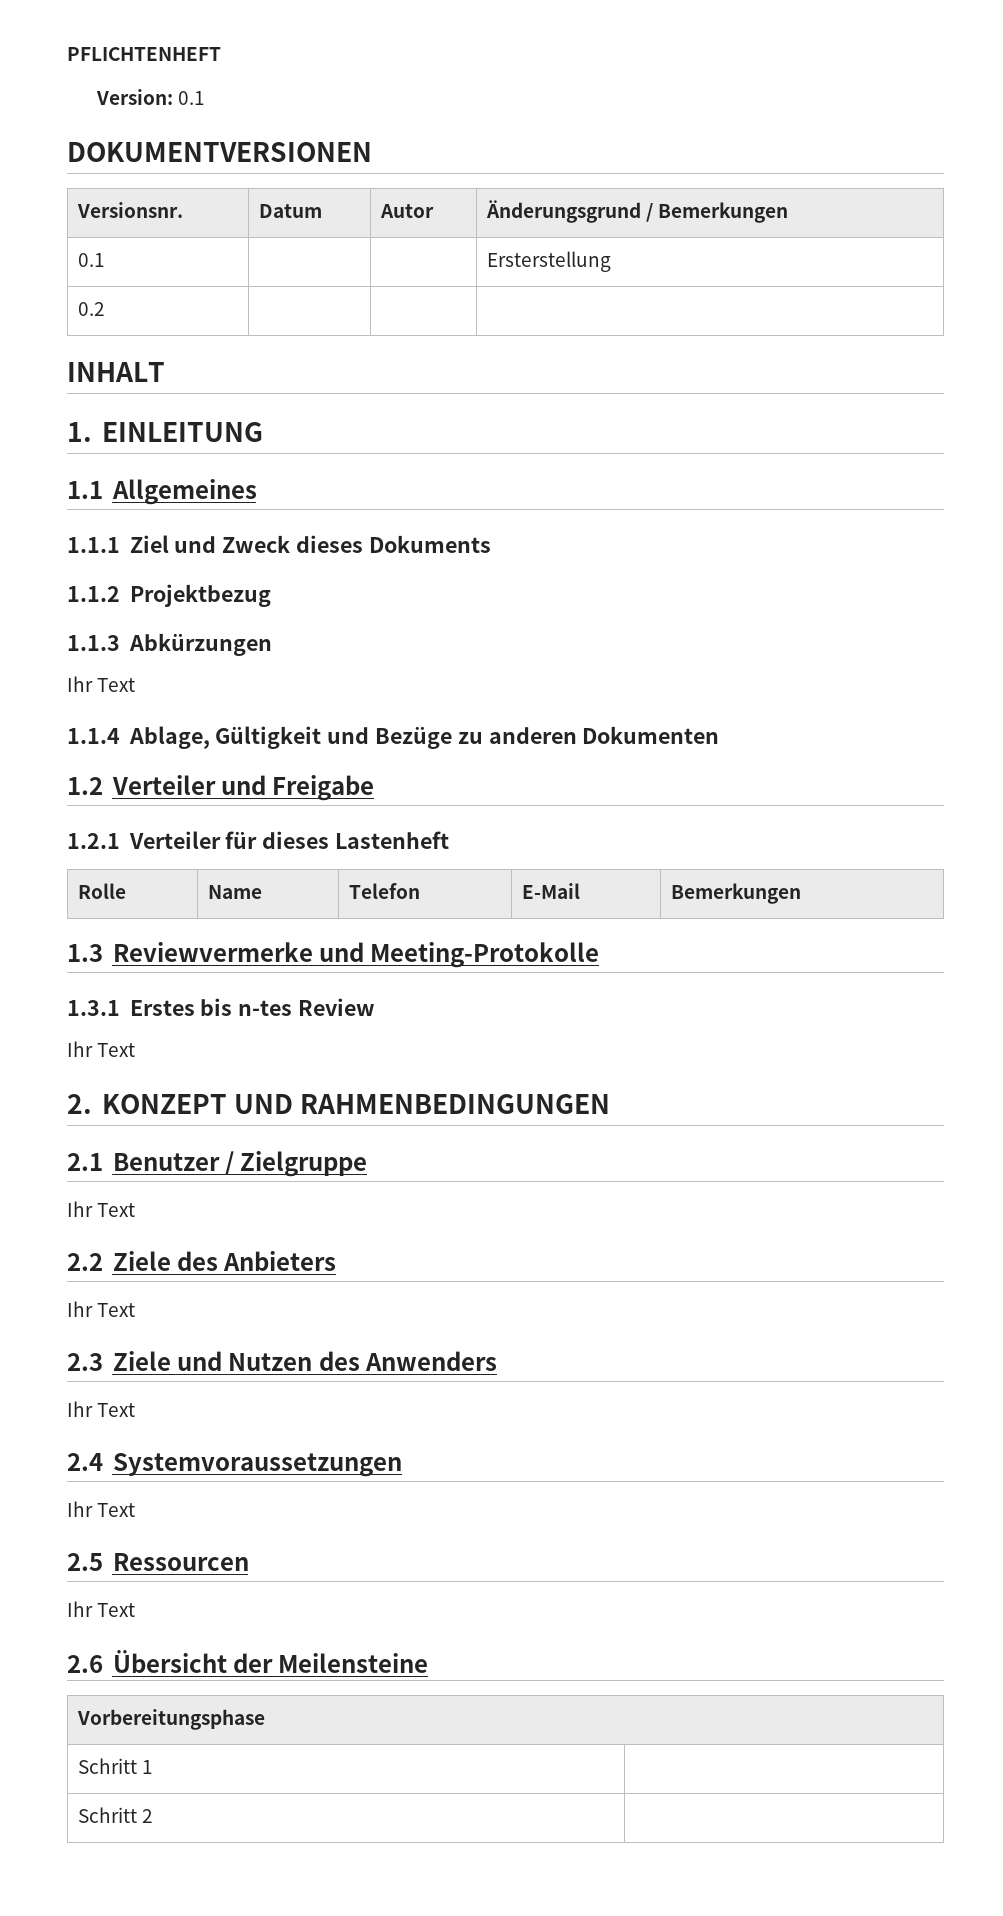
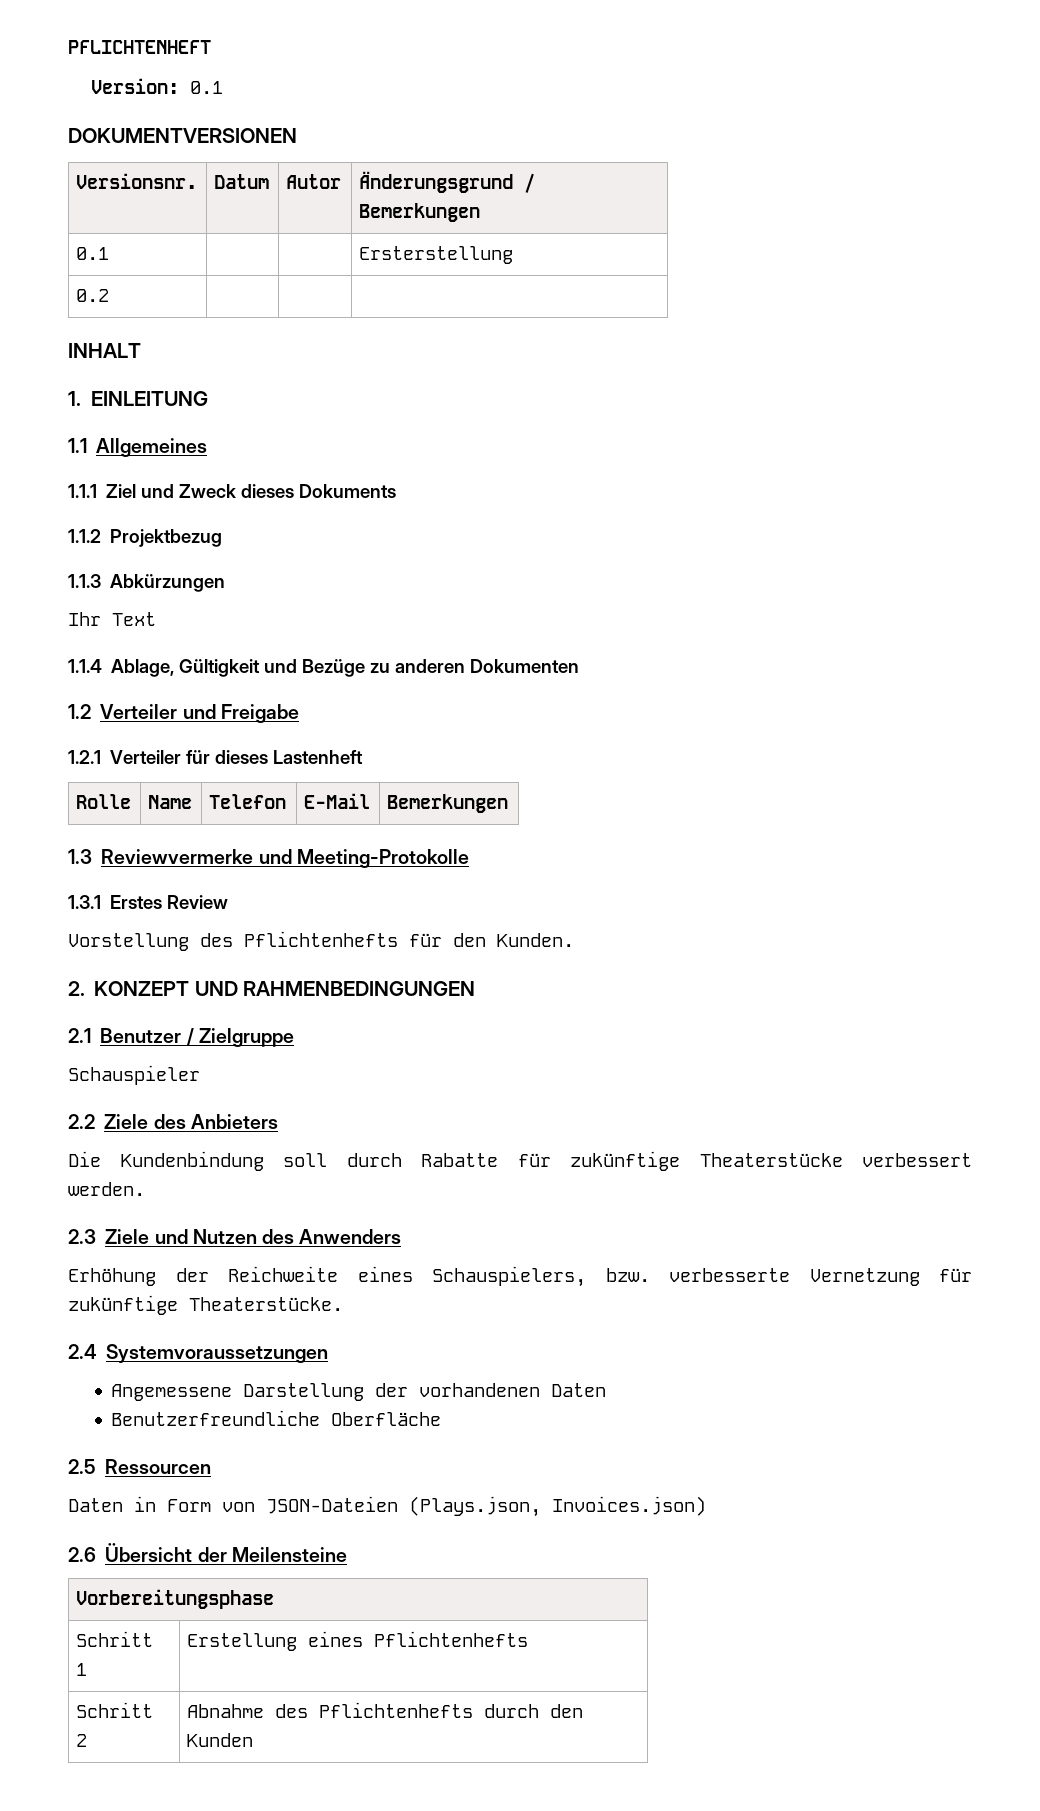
[200,998,293,1016] bis n-tes -> (163, 902) none
[67,1041,136,1057] Ihr Text -> [68,931,574,951] Vorstellung des Pflichtenhefts für den Kunden.
[67,1201,136,1217] Ihr Text -> [68,1065,200,1085] Schauspieler
[67,1301,136,1317] Ihr Text -> [68,1151,972,1171] [68,1182,145,1196] Die Kundenbindung soll durch Rabatte für zukünftige Theaterstücke verbessert werden.
[67,1401,136,1417] [67,1453,402,1477] [67,1501,136,1517] [67,1553,249,1571] [67,1601,136,1617] Ihr Text // 2.4 Systemvoraussetzungen // Ihr Text // 2.5 Ressourcen // Ihr Text -> [68,1266,972,1287] [68,1295,343,1315] [68,1344,329,1363] [111,1383,607,1401] [111,1410,442,1426] [68,1459,212,1474] [68,1496,706,1517] Erhöhung der Reichweite eines Schauspielers, bzw. verbesserte Vernetzung für zukünftige Theaterstücke. // 2.4 Systemvoraussetzungen // Angemessene Darstellung der vorhandenen Daten // Benutzerfreundliche Oberfläche // 2.5 Ressourcen // Daten in Form von JSON-Dateien (Plays.json, Invoices.json)
(153, 1767) none -> [187,1631,529,1651] Erstellung eines Pflichtenhefts
(153, 1816) none -> [187,1702,584,1718] [187,1733,254,1747] Abnahme des Pflichtenhefts durch den Kunden

